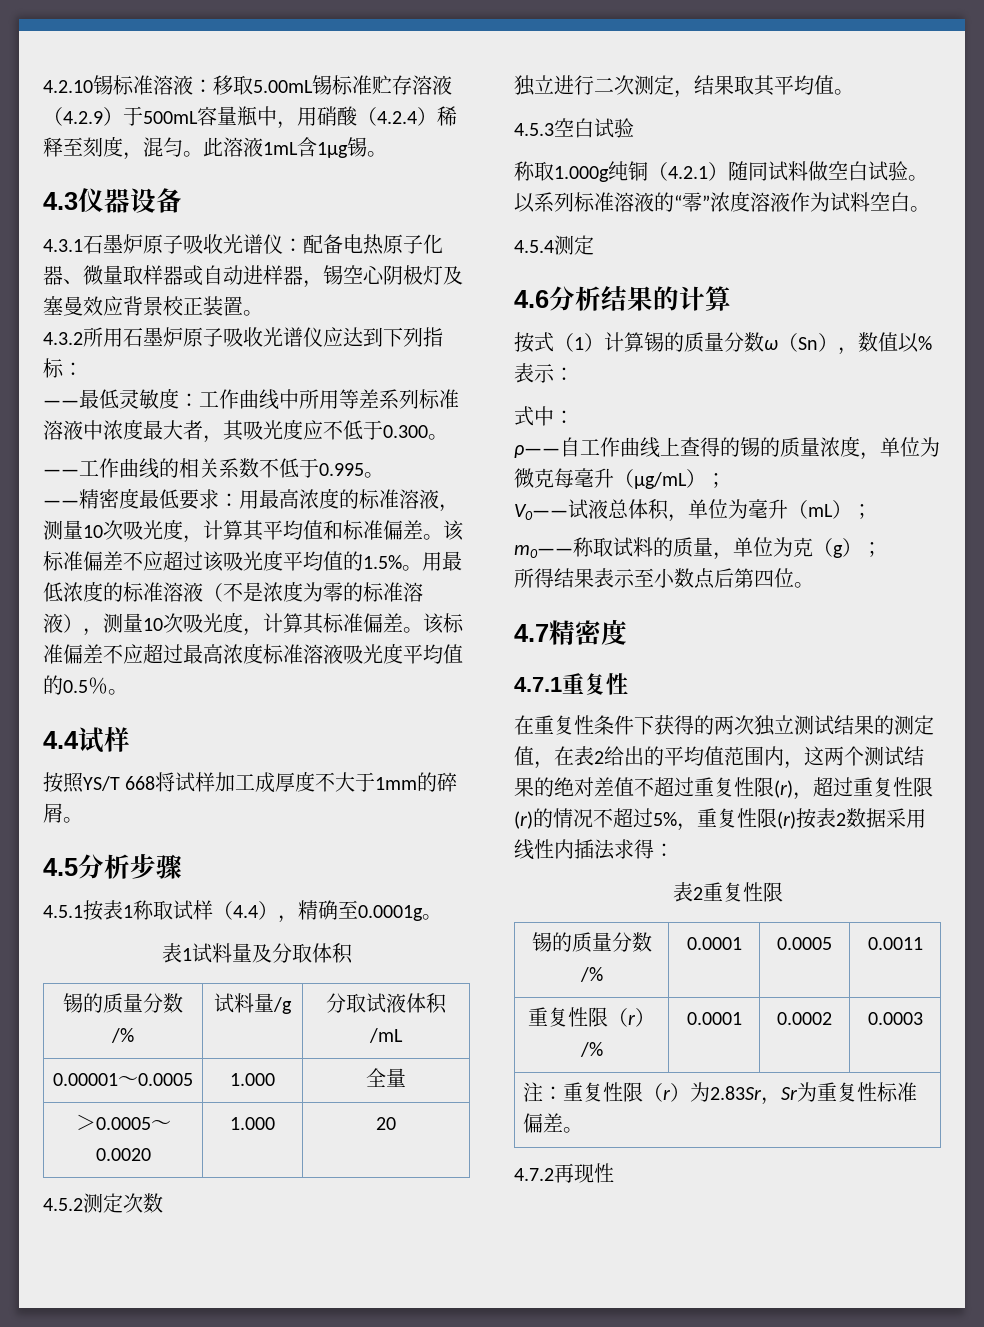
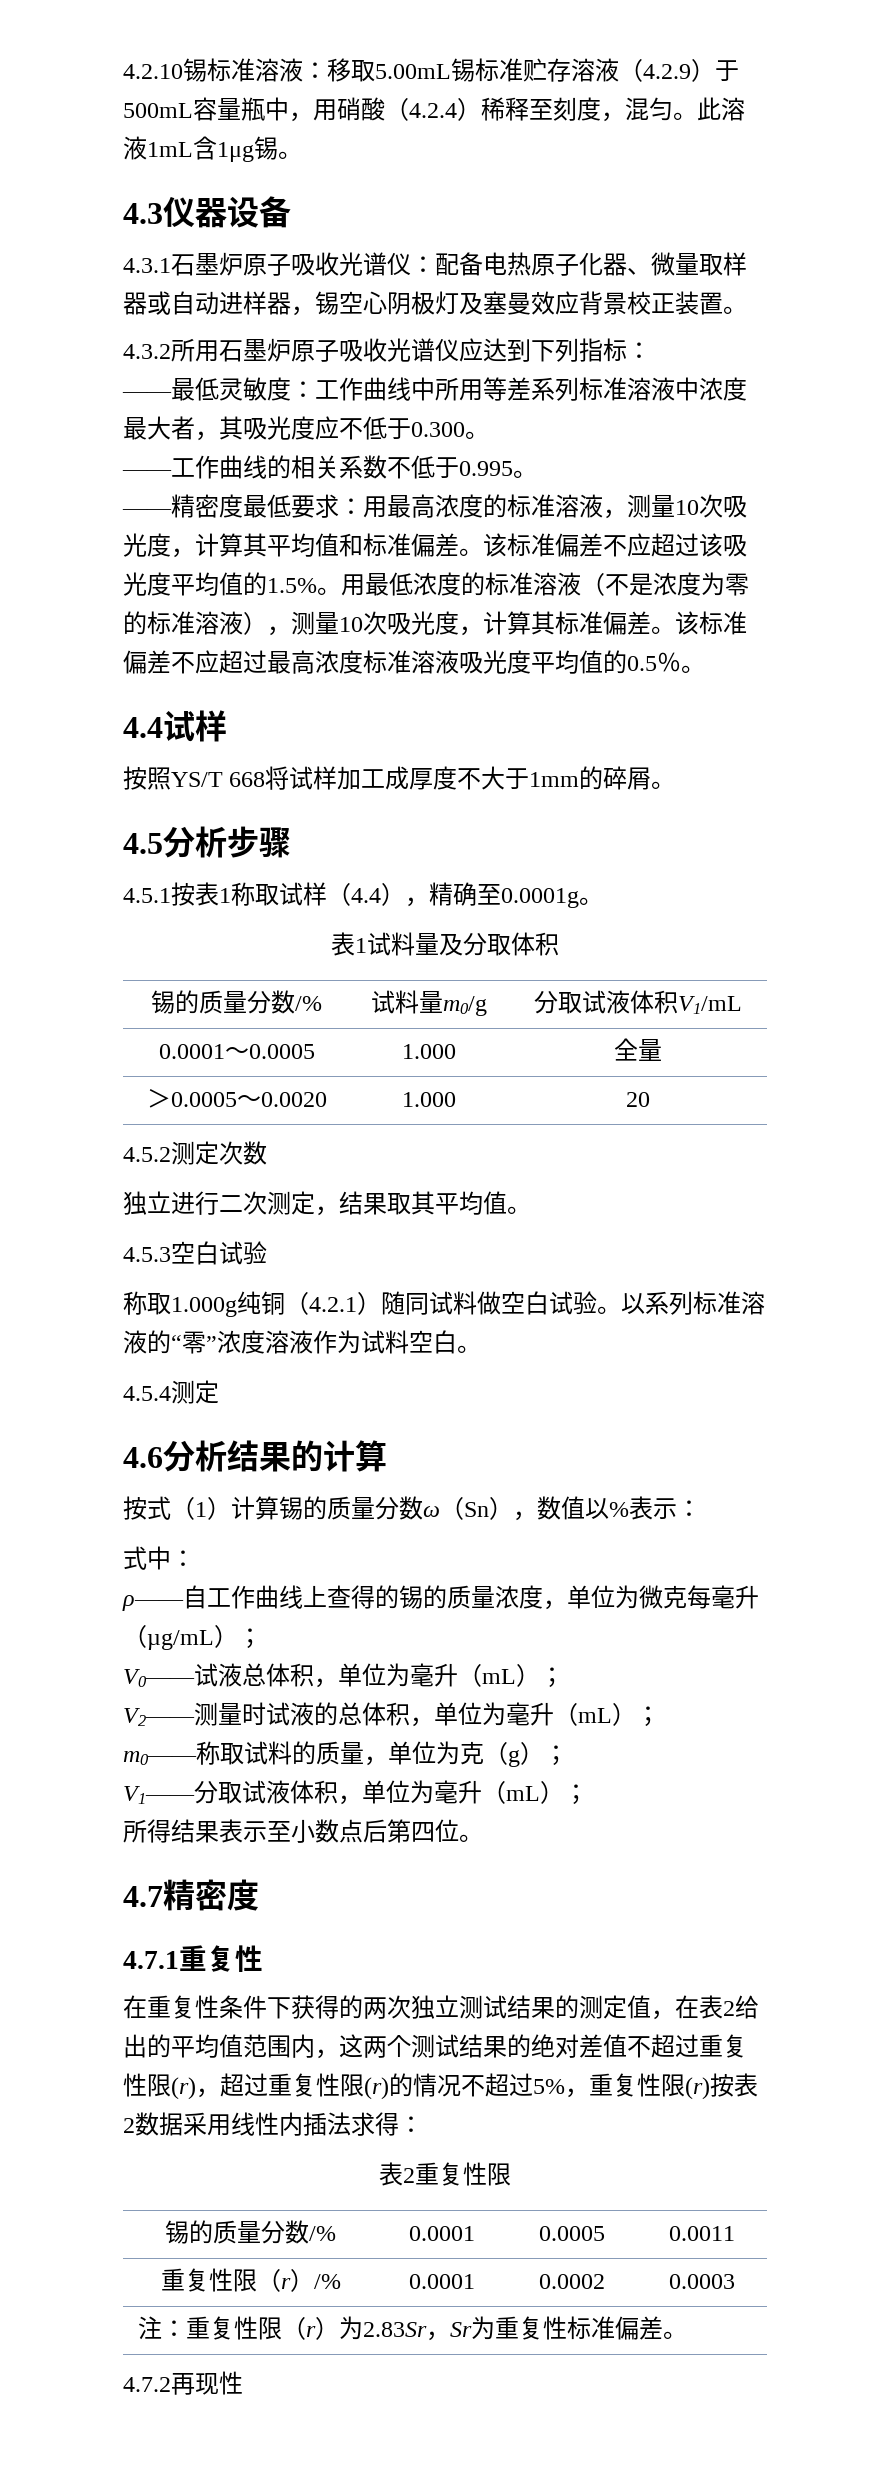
[273,997,292,1014] [326,993,447,1014] [369,1028,403,1043] [52,1073,118,1086] /g | 分取试液体积/mL // 0.00001 -> [443,996,487,1016] [533,990,742,1014] [158,1044,225,1059] m0/g | 分取试液体积V1/mL // 0.0001
(872, 511) none -> [123,1702,660,1727] // V2——测量时试液的总体积，单位为毫升（mL）；
(882, 549) none -> [123,1780,588,1805] // V1——分取试液体积，单位为毫升（mL）；

